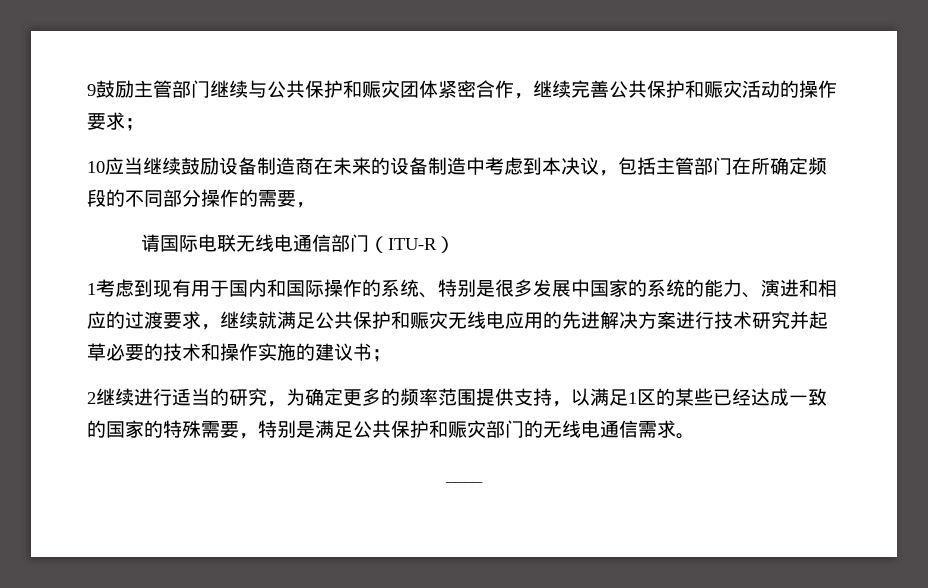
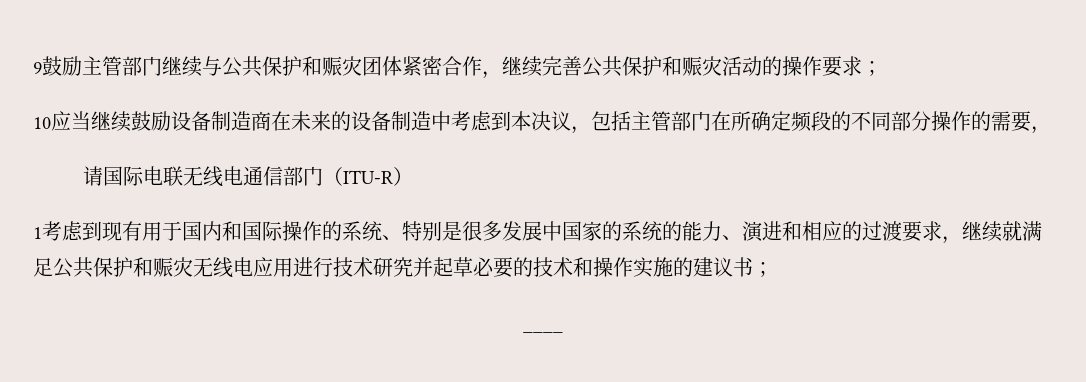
[543,311,676,329] 的先进解决方案 -> (293, 267) none
[87,388,827,407] [87,420,695,439] // 2继续进行适当的研究，为确定更多的频率范围提供支持，以满足1区的某些已经达成一致的国家的特殊需要，特别是满足公共保护和赈灾部门的无线电通信需求。 -> (773, 269) none

